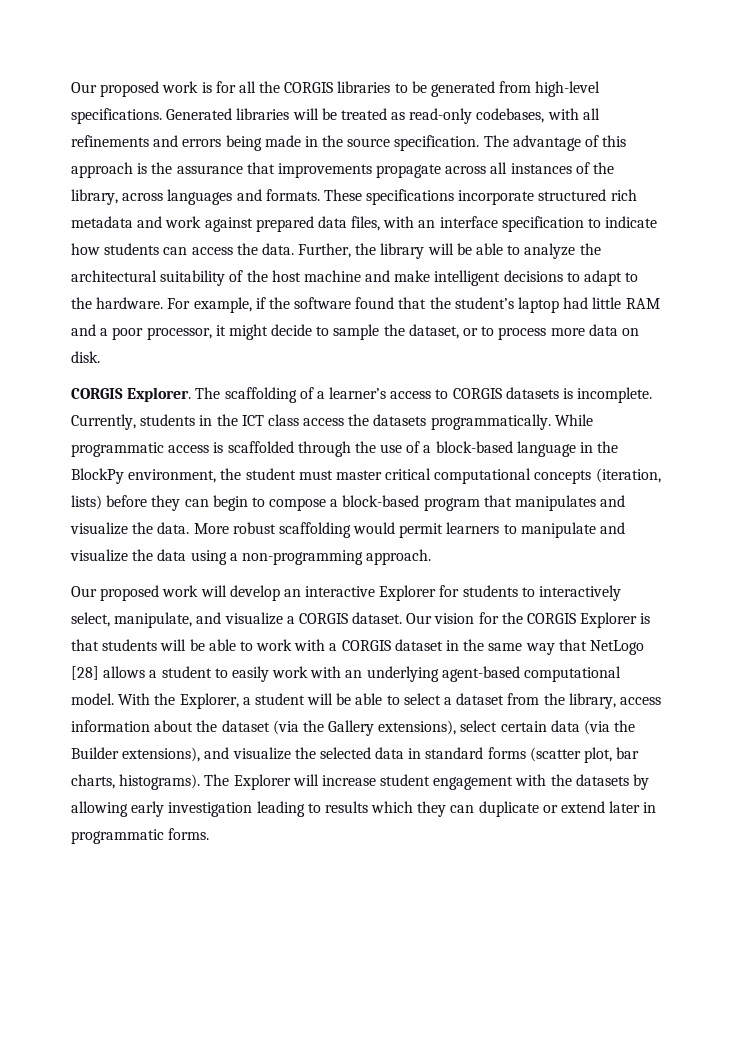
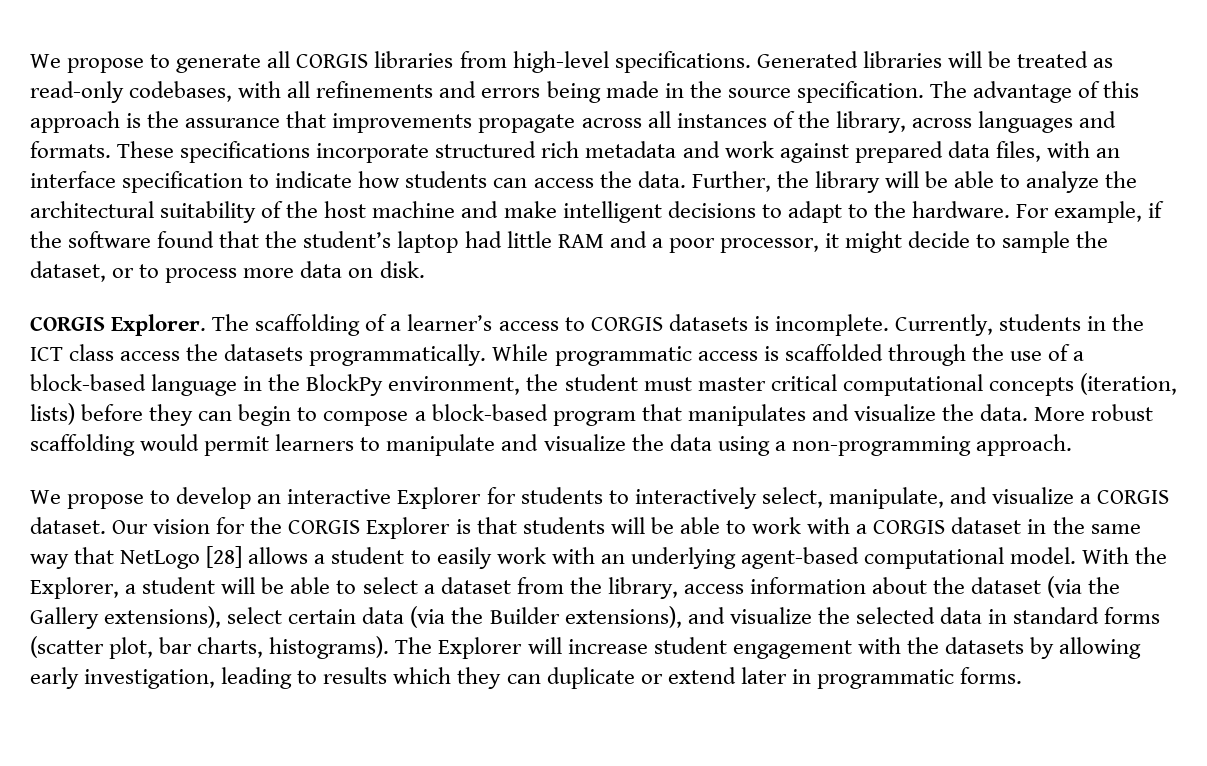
[71,81,496,97] Our proposed work is for all the CORGIS libraries to be generated -> [30,51,454,73] We propose to generate all CORGIS libraries
[71,585,227,601] Our proposed work will -> [30,490,171,509] We propose to
[168,802,253,817] investigation -> [84,669,216,689] investigation,

